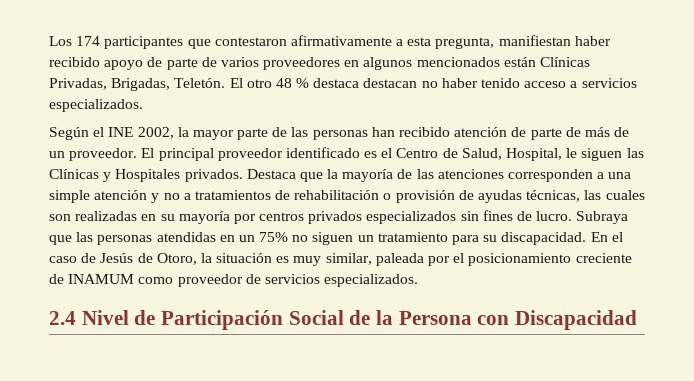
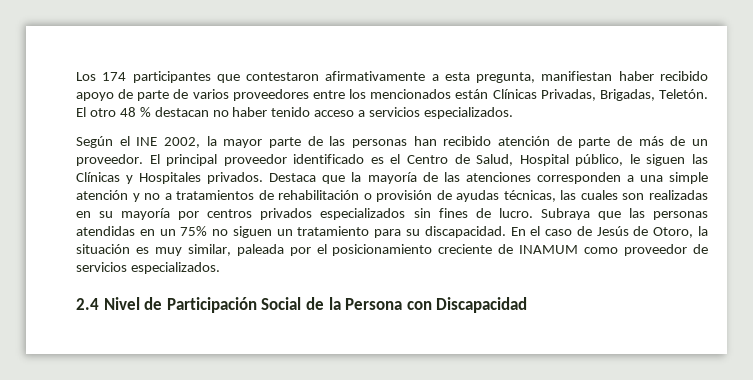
[344,57,413,70] en algunos -> [312,89,367,99] entre los
[313,78,360,88] destaca -> (151, 112) none
[506,148,563,161] Hospital, -> [519,154,624,166] Hospital público,

